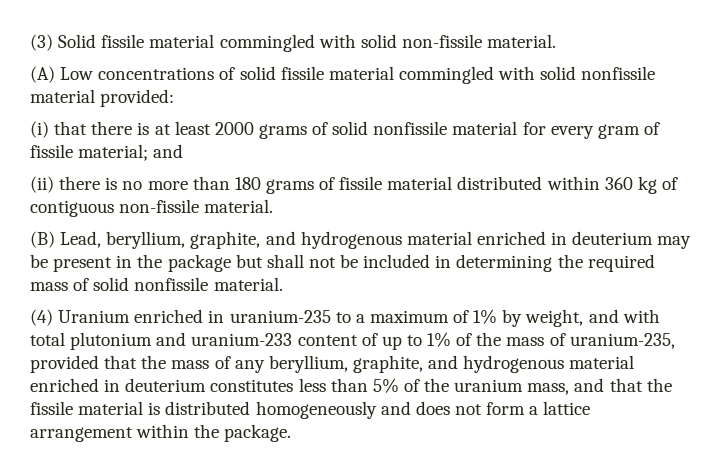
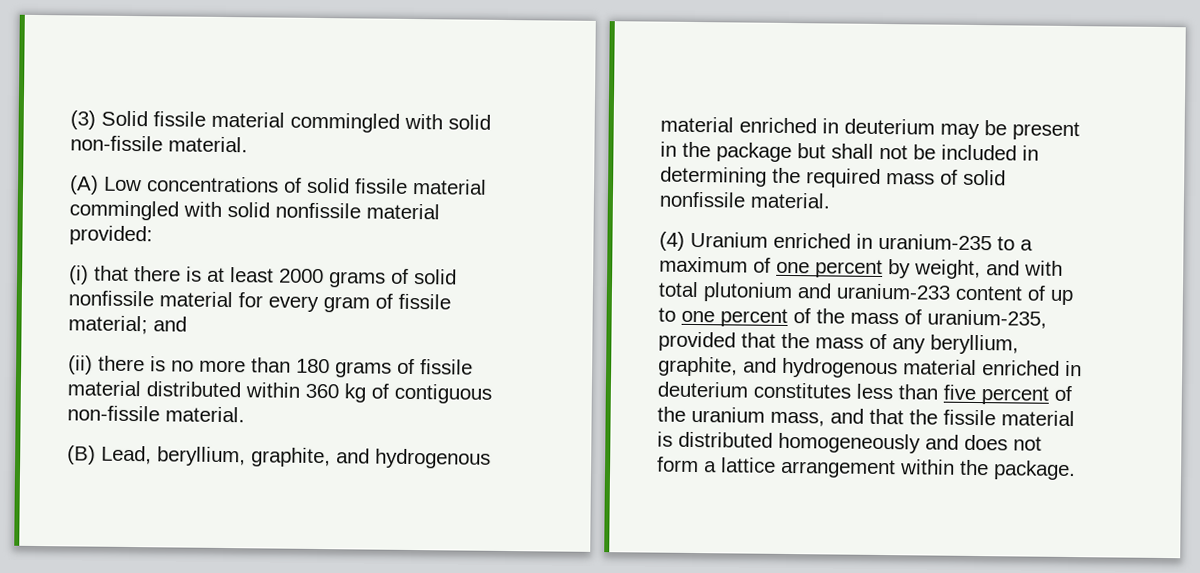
[473,309,498,324] 1% -> [776,259,883,279] one percent
[427,332,452,347] 1% -> [681,308,788,327] one percent
[372,378,399,393] 5% -> [943,384,1049,405] five percent

